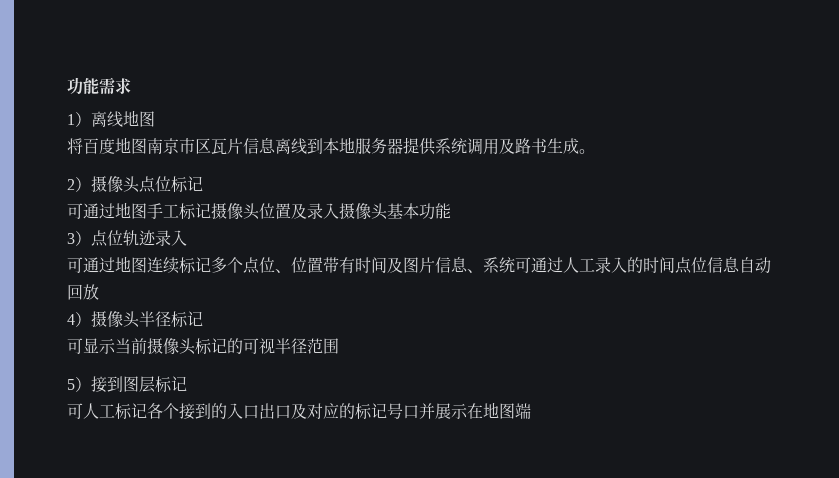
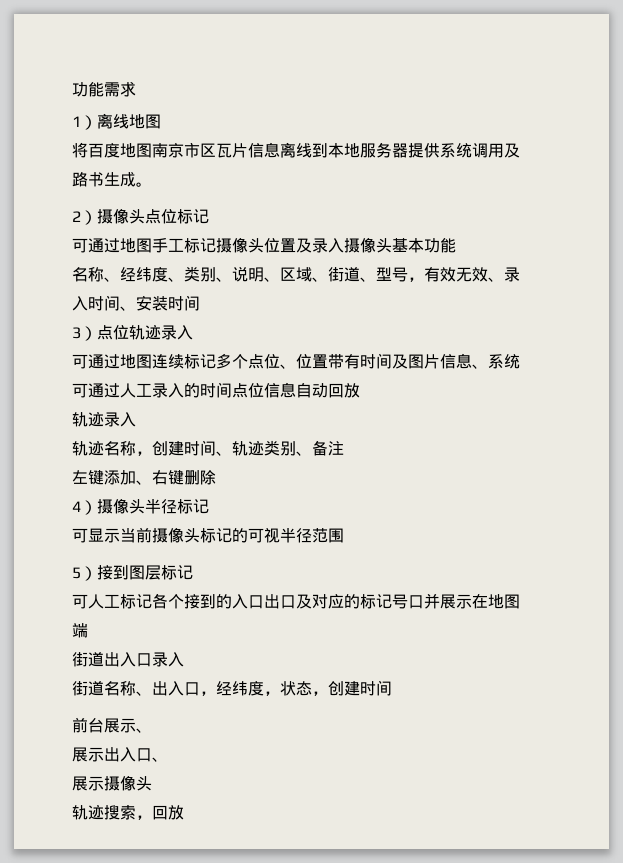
(451, 211) none -> [72,266,520,282] [72,295,200,311] // 名称、经纬度、类别、说明、区域、街道、型号，有效无效、录入时间、安装时间
(99, 292) none -> [72,411,136,427] [72,440,344,456] [72,470,216,485] // 轨迹录入 // 轨迹名称，创建时间、轨迹类别、备注 // 左键添加、右键删除
(531, 411) none -> [72,652,184,667] [72,680,392,696] [72,717,152,733] [72,747,168,762] [72,776,152,791] [72,804,184,820] // 街道出入口录入 // 街道名称、出入口，经纬度，状态，创建时间 // 前台展示、 // 展示出入口、 // 展示摄像头 // 轨迹搜索，回放

